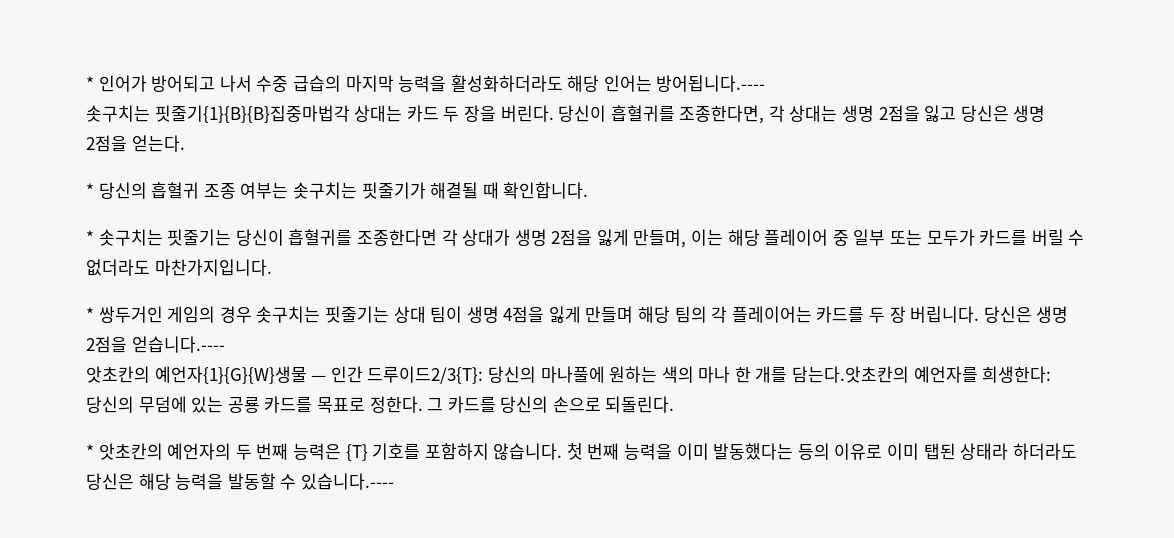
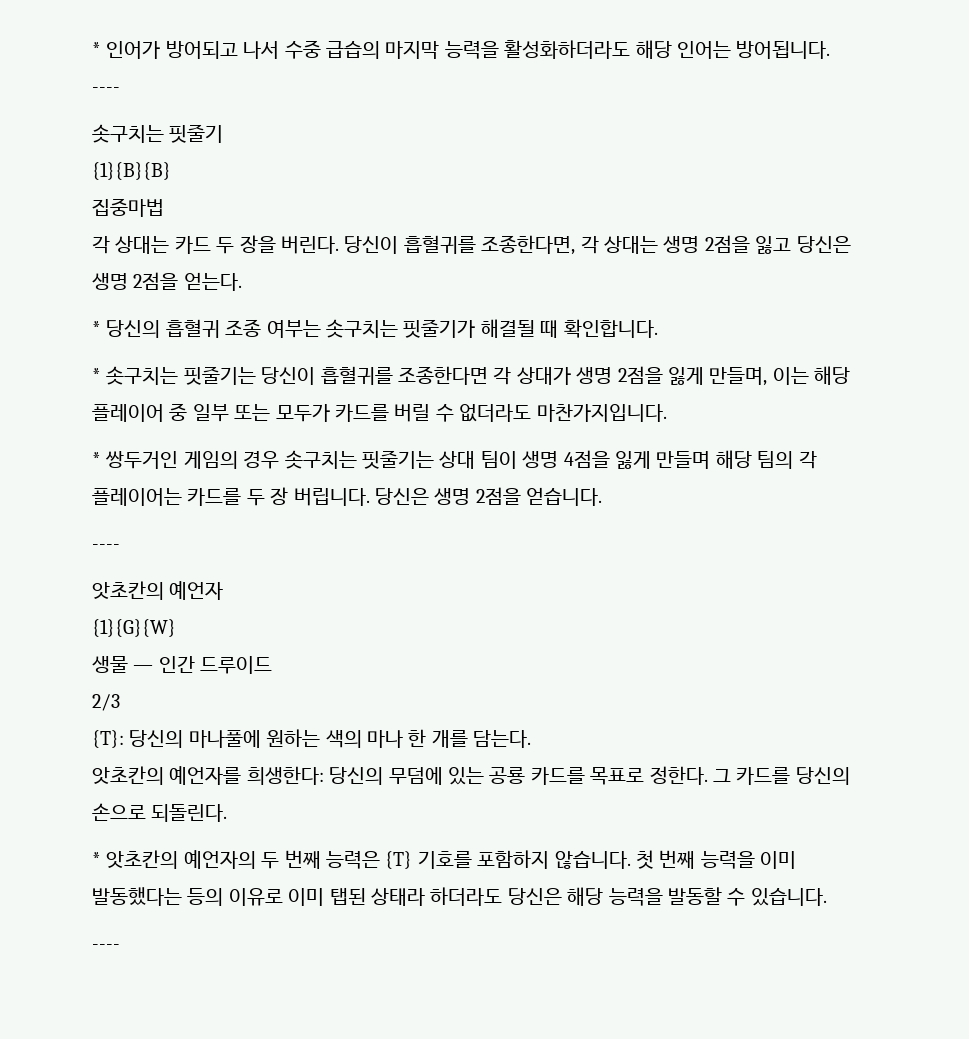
[656,75,766,92] [86,105,350,123] 방어됩니다.---- // 솟구치는 핏줄기{1}{B}{B}집중마법각 -> [736,40,831,59] [92,87,120,93] [92,124,224,143] [92,162,171,180] [92,198,164,217] [92,236,110,254] 방어됩니다. // ---- // 솟구치는 핏줄기 // {1}{B}{B} // 집중마법 // 각
[131,336,225,353] [86,366,484,384] 얻습니다.---- // 앗초칸의 예언자{1}{G}{W}생물 — 인간 드루이드2/3{T}: -> [526,487,603,506] [92,544,120,550] [92,581,224,600] [92,619,176,637] [92,656,273,674] [92,694,120,711] [92,730,124,748] 얻습니다. // ---- // 앗초칸의 예언자 // {1}{G}{W} // 생물 — 인간 드루이드 // 2/3 // {T}:
[792,366,910,383] 담는다.앗초칸의 -> [473,730,532,748] [92,766,164,785] 담는다. // 앗초칸의
[300,473,394,490] 있습니다.---- -> [750,888,827,906] [92,944,120,950] 있습니다. // ----

